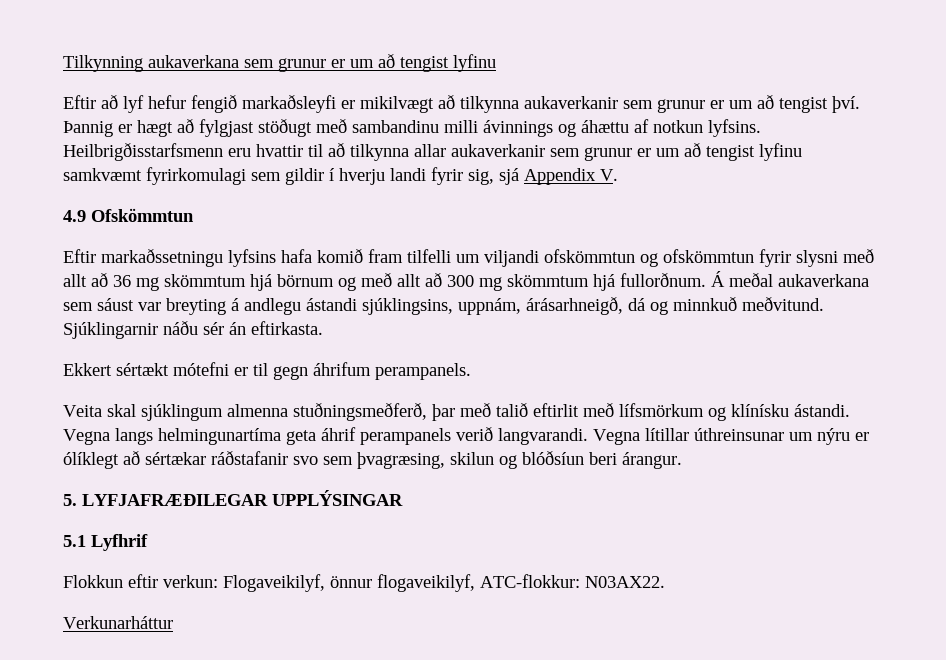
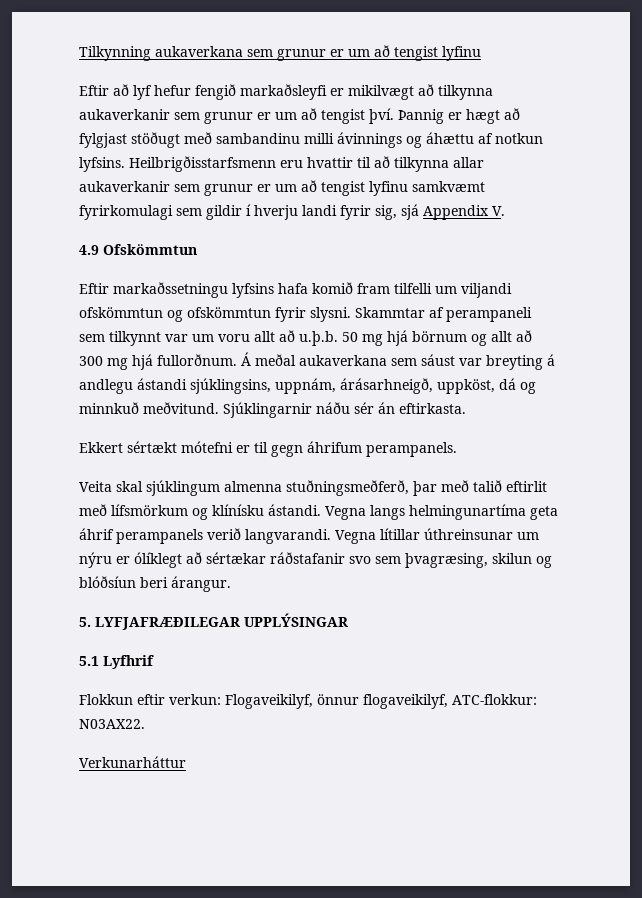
[796,248,874,267] [63,272,246,291] slysni með allt að 36 mg skömmtum -> [310,307,532,322] [79,330,383,346] slysni. Skammtar af perampaneli sem tilkynnt var um voru allt að u.þ.b. 50 mg
[361,272,392,287] með -> (487, 340) none
[507,274,589,287] skömmtum -> (128, 364) none
(623, 305) none -> [437,379,495,394] uppköst,

